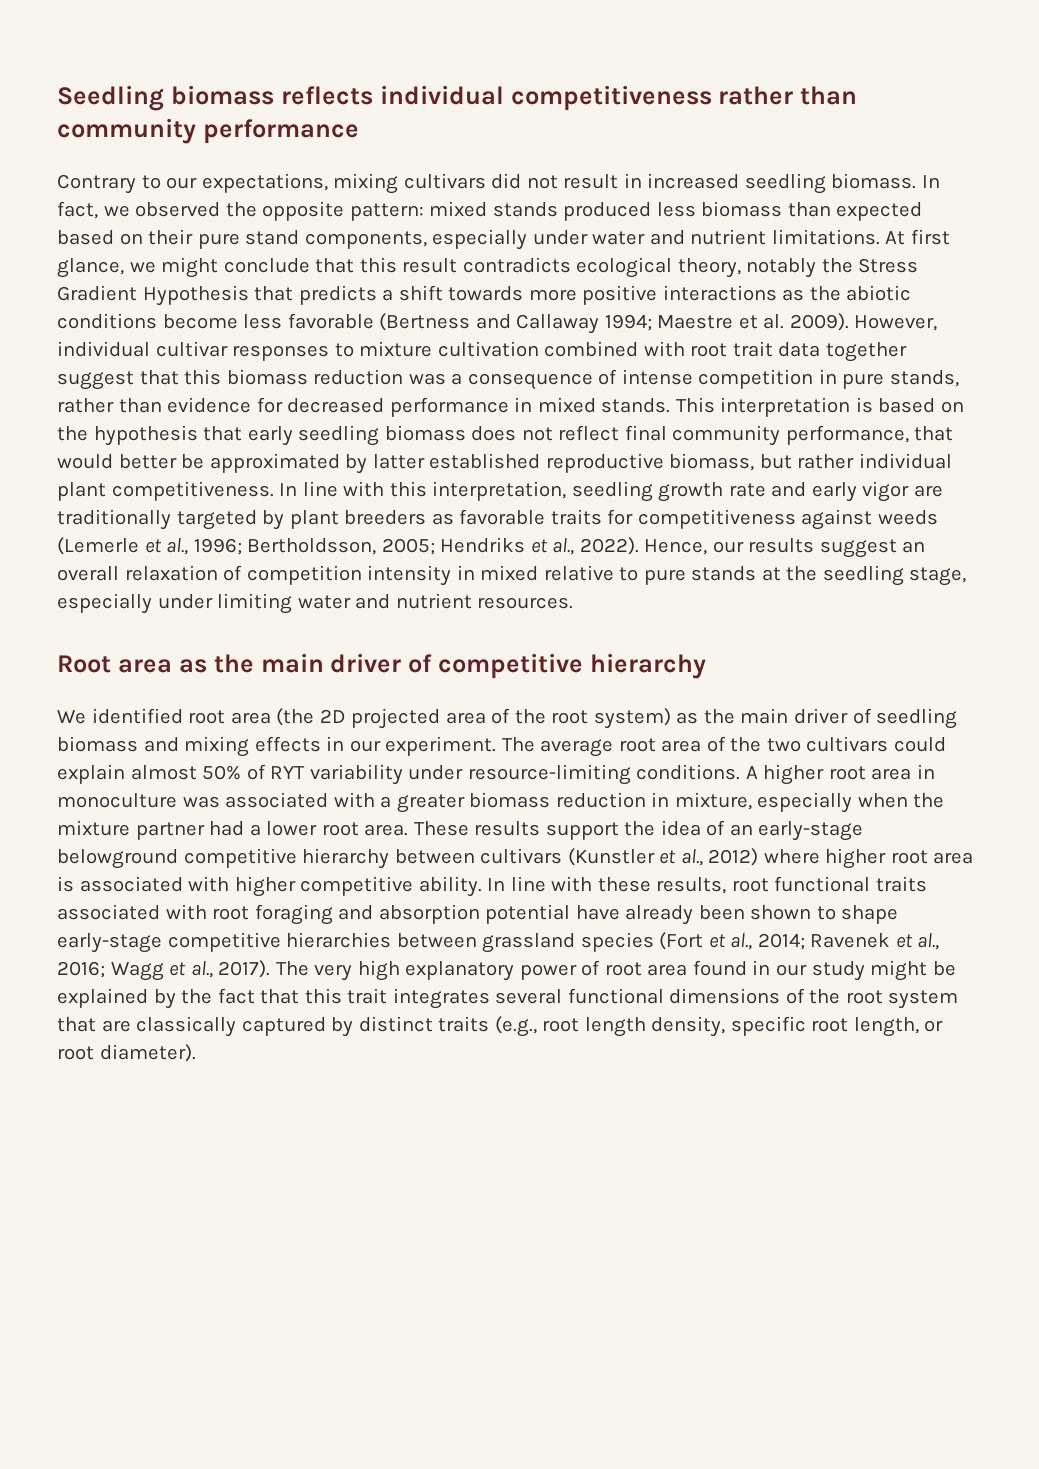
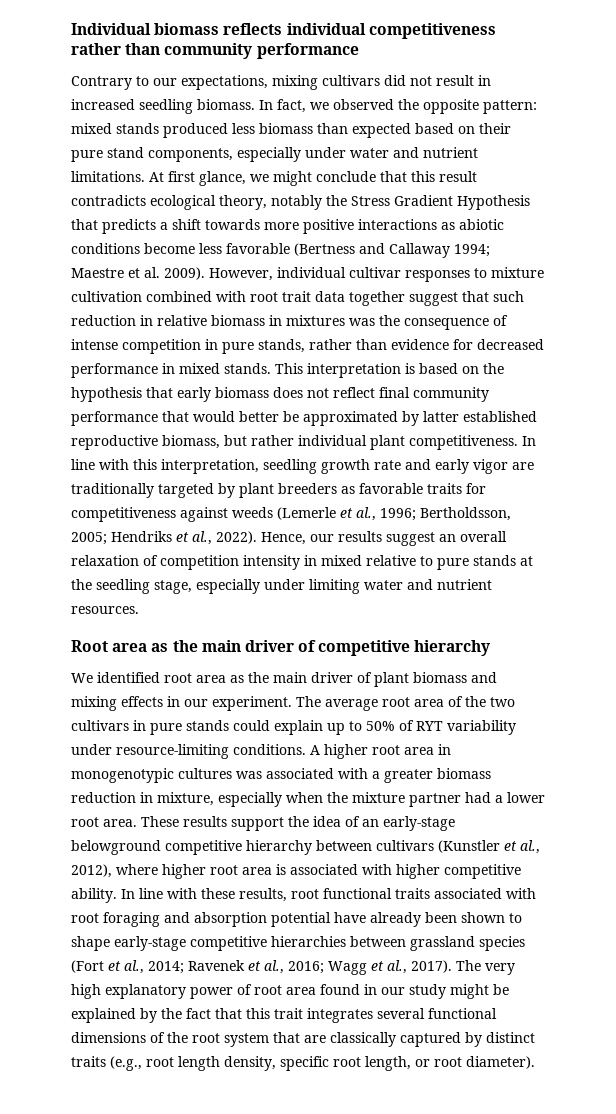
[57,85,164,111] Seedling -> [71,23,151,35] Individual
[809,286,841,301] the -> (455, 226) none
[184,369,463,385] this biomass reduction was a -> [493,291,524,302] [71,315,400,326] such reduction in relative biomass in mixtures was the
[298,425,380,446] seedling -> (211, 394) none
[785,425,909,445] performance, -> [71,411,158,426] performance
[276,708,958,729] (the 2D projected area of the root system) as the main driver of seedling -> [230,672,409,687] as the main driver of plant
[894,737,947,752] [57,764,197,784] could explain almost -> [133,720,362,735] in pure stands could explain up to
[57,793,177,808] monoculture -> [71,768,232,783] monogenotypic cultures
[708,848,759,866] 2012) -> [71,864,112,878] 2012),

